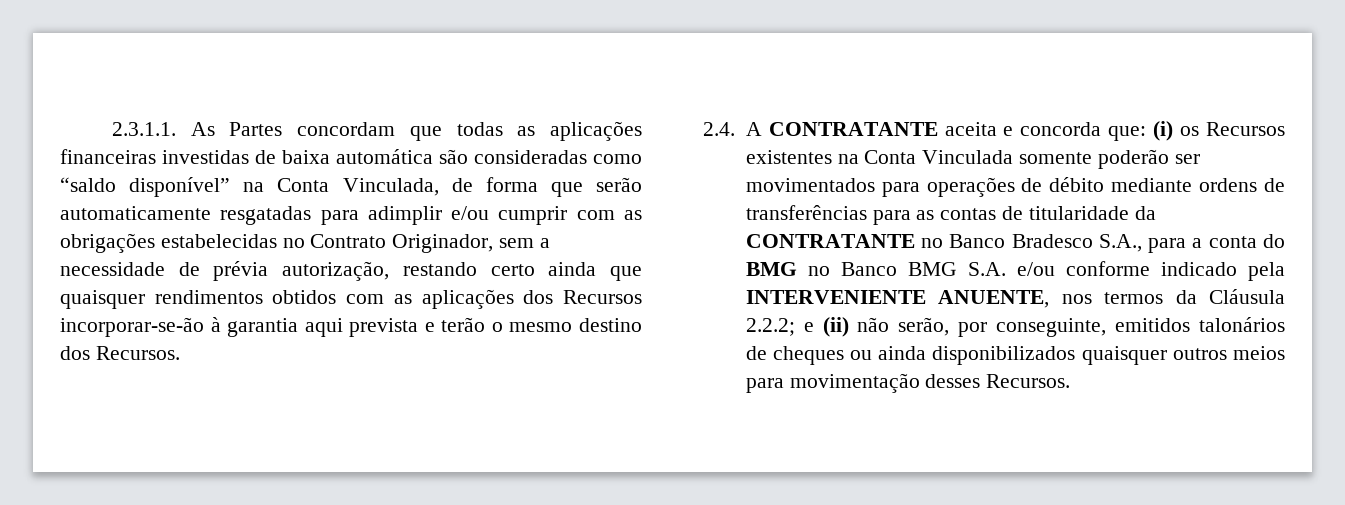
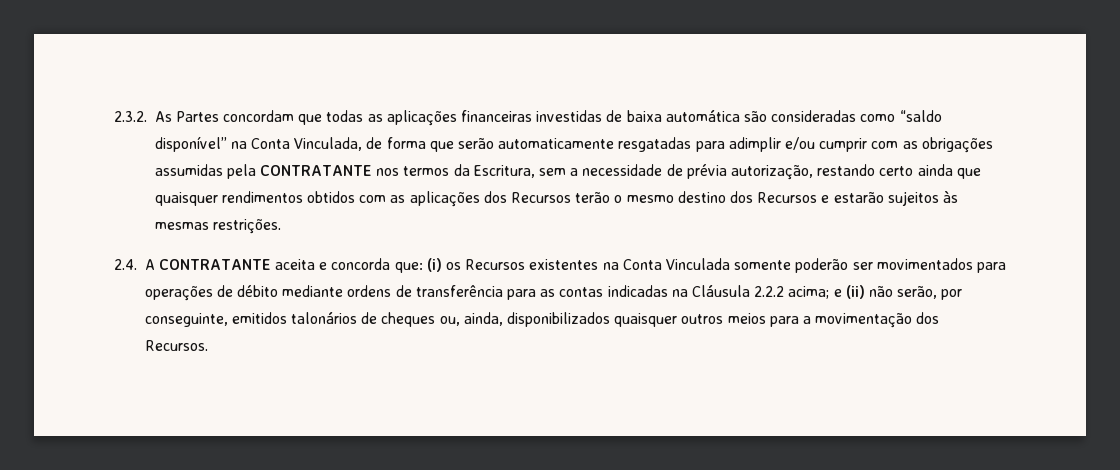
[111,122,176,136] 2.3.1.1. -> [114,111,147,122] 2.3.2.
[160,234,494,253] estabelecidas no Contrato Originador, -> [154,164,535,179] assumidas pela CONTRATANTE nos termos da Escritura,
[60,317,435,337] incorporar-se-ão à garantia aqui prevista e -> (572, 197) none
[95,346,180,360] Recursos. -> [757,190,958,206] [154,219,281,234] Recursos e estarão sujeitos às mesmas restrições.
[745,205,867,220] transferências -> [415,285,503,297] transferência
[1001,206,1156,220] [745,234,1285,253] [745,261,1285,281] [745,289,1285,308] [745,318,795,336] de titularidade da CONTRATANTE no Banco Bradesco S.A., para a conta do BMG no Banco BMG S.A. e/ou conforme indicado pela INTERVENIENTE ANUENTE, nos termos da Cláusula 2.2.2; -> [607,285,830,299] indicadas na Cláusula 2.2.2 acima;
[850,346,927,360] ou ainda -> [439,312,503,326] ou, ainda,
[789,373,981,393] movimentação desses -> [802,312,940,328] a movimentação dos

